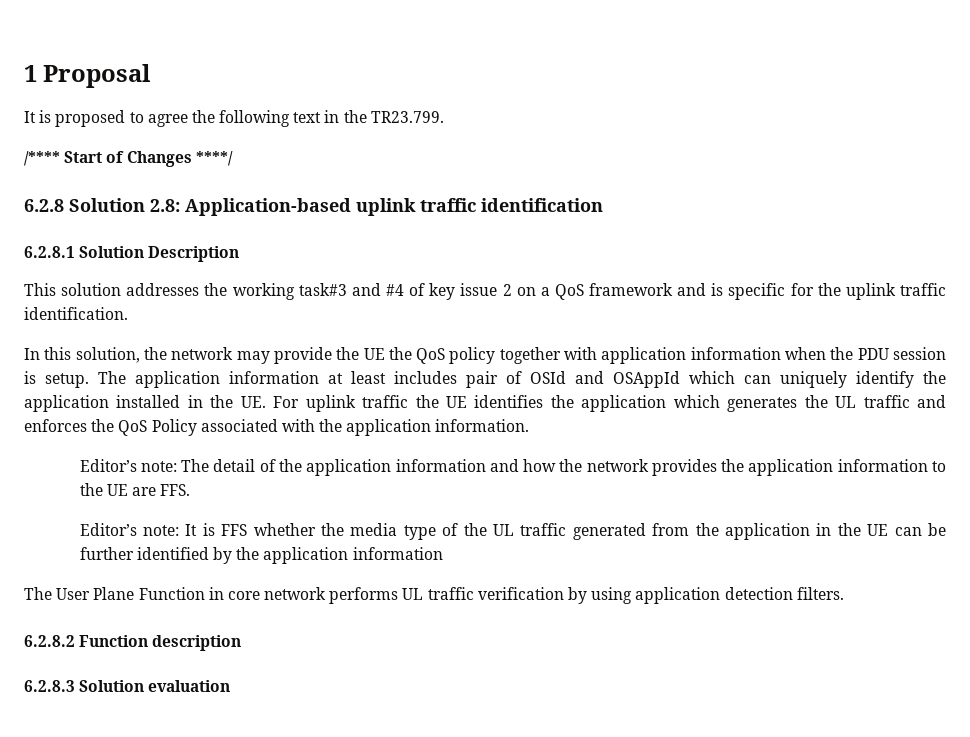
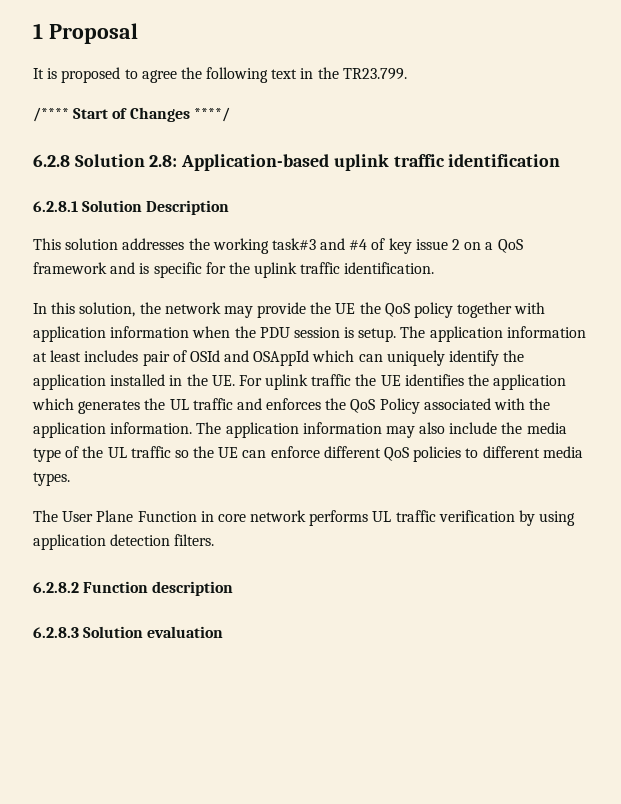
[79,459,946,476] [79,483,191,496] [79,523,316,536] // Editor’s note: The detail of the application information and how the network provides the application information to the UE are FFS. // Editor’s note: It is FFS whether -> [196,422,498,438] The application information may also include
[572,523,947,540] [79,547,443,564] generated from the application in the UE can be further identified by the application information -> [174,446,583,462] [33,472,70,486] so the UE can enforce different QoS policies to different media types.

